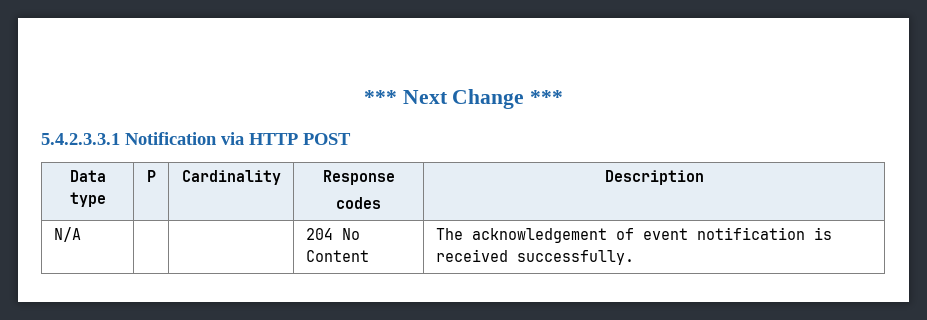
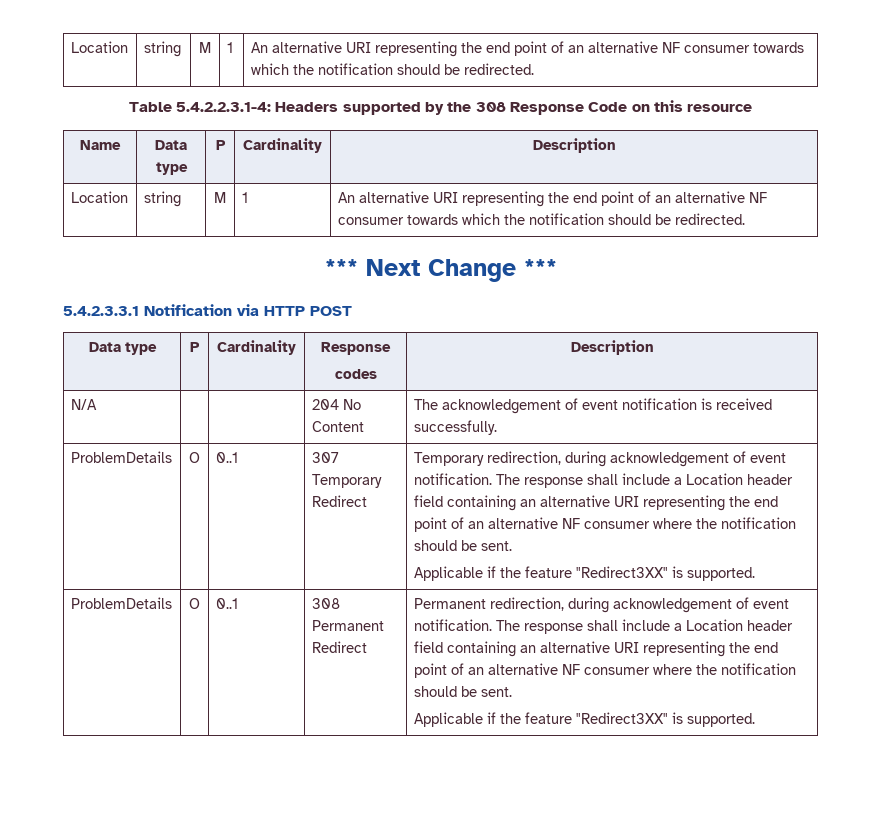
(363, 97) none -> [70,41,128,53] [143,41,181,57] [199,42,211,53] [226,42,233,53] [250,41,804,57] [250,63,534,75] [128,100,753,115] [80,140,121,150] [155,140,187,150] [155,162,188,175] [215,140,226,150] [243,138,322,153] [532,138,616,153] [70,191,128,203] [143,191,181,207] [214,192,226,203] [241,192,248,203] [337,191,767,207] [337,213,745,225] Location | string | M | 1 | An alternative URI representing the end point of an alternative NF consumer towards which the notification should be redirected. // Table 5.4.2.2.3.1-4: Headers supported by the 308 Response Code on this resource // Name | Data type | P | Cardinality | Description // Location | string | M | 1 | An alternative URI representing the end point of an alternative NF consumer towards which the notification should be redirected. //
(634, 257) none -> [70,451,172,463] [189,452,200,463] [215,452,238,463] [311,452,339,463] [311,474,382,488] [311,495,367,507] [413,451,786,467] [413,473,793,488] [413,495,778,511] [413,517,796,532] [413,540,512,551] [413,566,755,581] [70,597,172,609] [189,598,200,609] [215,598,238,609] [311,598,340,609] [311,620,384,631] [311,641,367,653] [413,597,789,613] [413,619,793,634] [413,641,778,657] [413,663,796,678] [413,686,512,697] [413,712,755,727] // ProblemDetails | O | 0..1 | 307 Temporary Redirect | Temporary redirection, during acknowledgement of event notification. The response shall include a Location header field containing an alternative URI representing the end point of an alternative NF consumer where the notification should be sent. // Applicable if the feature "Redirect3XX" is supported. // ProblemDetails | O | 0..1 | 308 Permanent Redirect | Permanent redirection, during acknowledgement of event notification. The response shall include a Location header field containing an alternative URI representing the end point of an alternative NF consumer where the notification should be sent. // Applicable if the feature "Redirect3XX" is supported.

